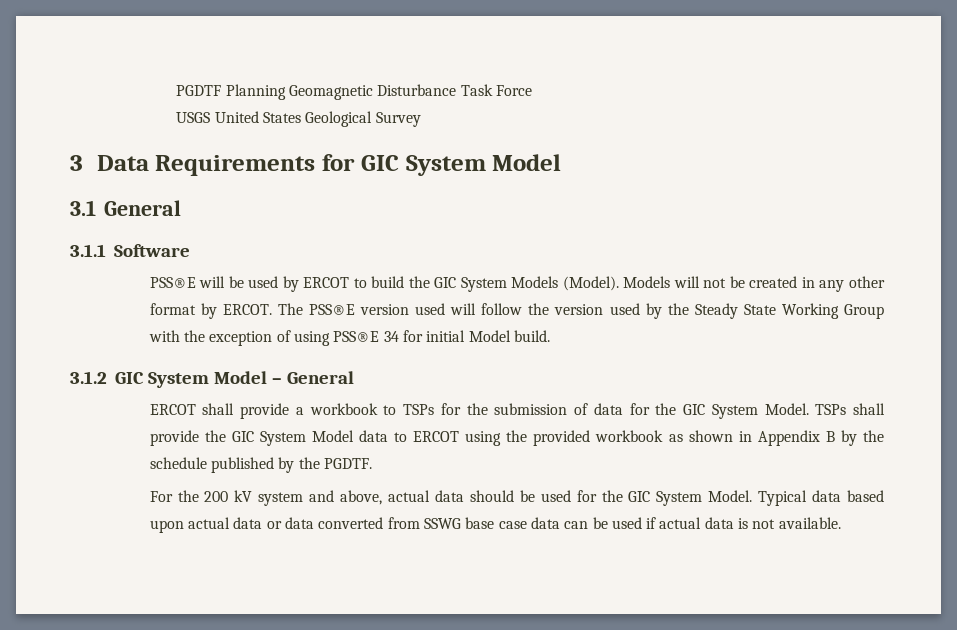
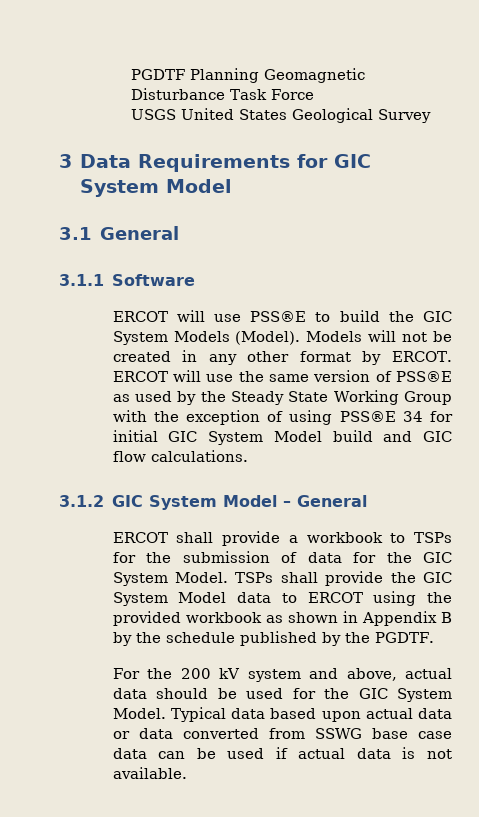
[149,276,350,292] PSS®E will be used by ERCOT -> [112,310,307,322] ERCOT will use PSS®E
[277,303,604,315] The PSS®E version used will follow the version -> [112,370,452,382] [112,394,130,402] ERCOT will use the same version of PSS®E as
[468,330,550,342] Model build. -> [168,430,452,445] [112,450,248,462] GIC System Model build and GIC flow calculations.

